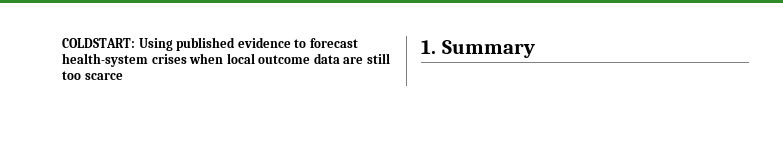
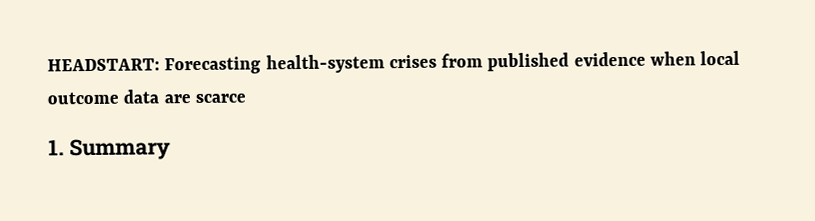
[62,37,358,51] [62,53,187,67] COLDSTART: Using published evidence to forecast health-system crises -> [47,51,646,75] HEADSTART: Forecasting health-system crises from published evidence
[366,53,390,64] [62,71,81,80] still too -> (191, 99) none

